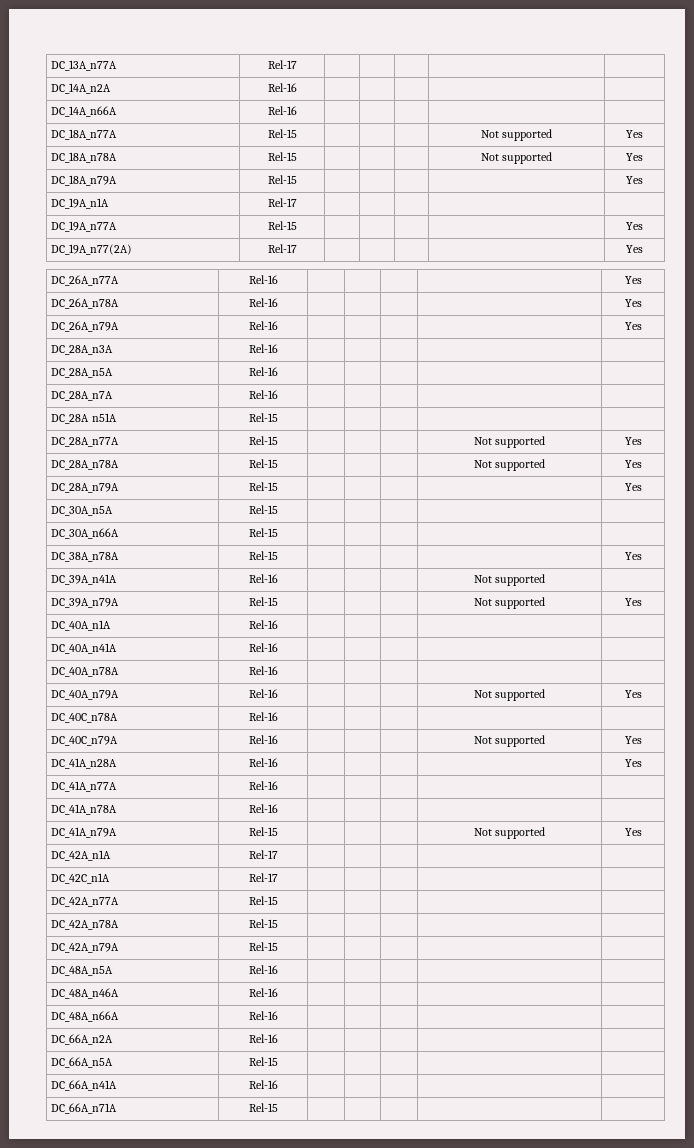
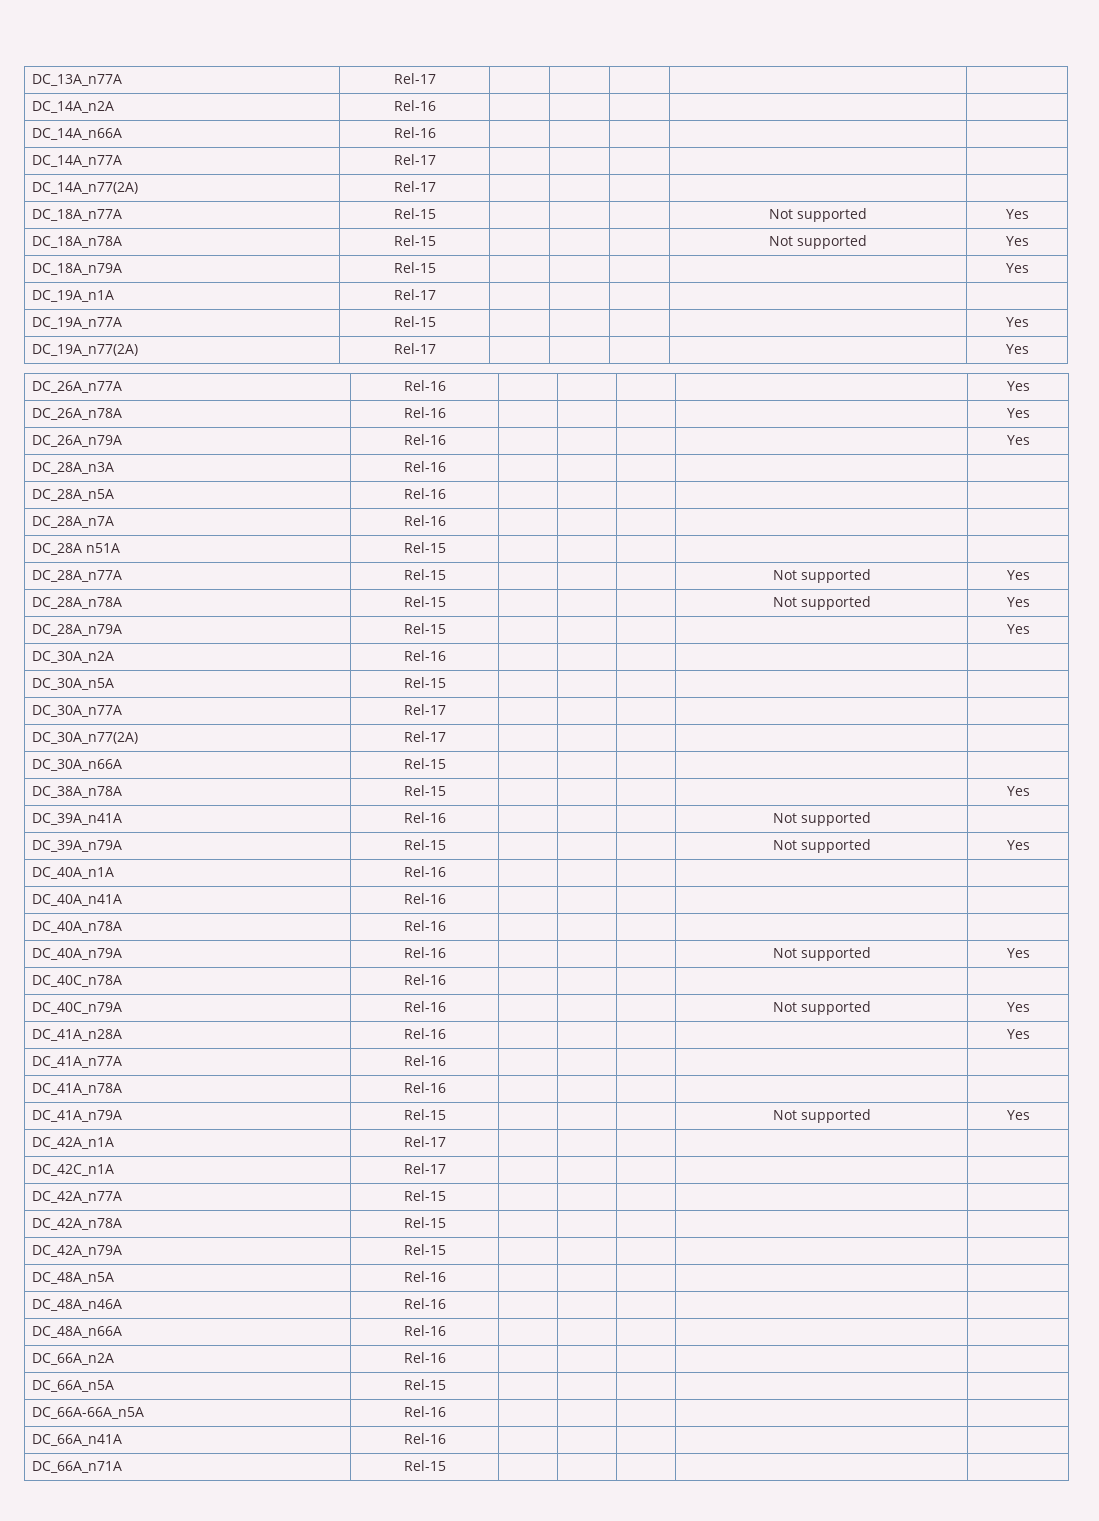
(297, 110) none -> [31,155,122,167] [393,154,436,165] [31,182,138,194] [393,181,436,192] // DC_14A_n77A | Rel-17 | | | | | // DC_14A_n77(2A) | Rel-17 | | | | |
(642, 487) none -> [31,651,114,663] [403,650,446,661] // DC_30A_n2A | Rel-16 | | | | |
(278, 509) none -> [31,705,122,717] [403,704,446,715] [31,732,138,744] [403,731,446,742] // DC_30A_n77A | Rel-17 | | | | | // DC_30A_n77(2A) | Rel-17 | | | | |
(278, 1061) none -> [31,1407,144,1419] [403,1406,446,1417] // DC_66A-66A_n5A | Rel-16 | | | | |

